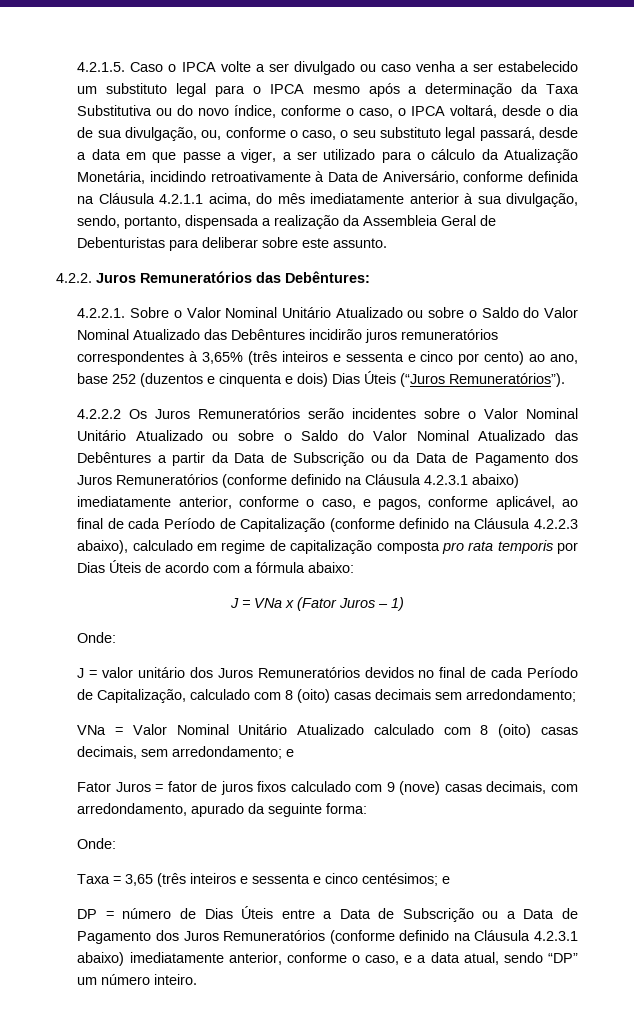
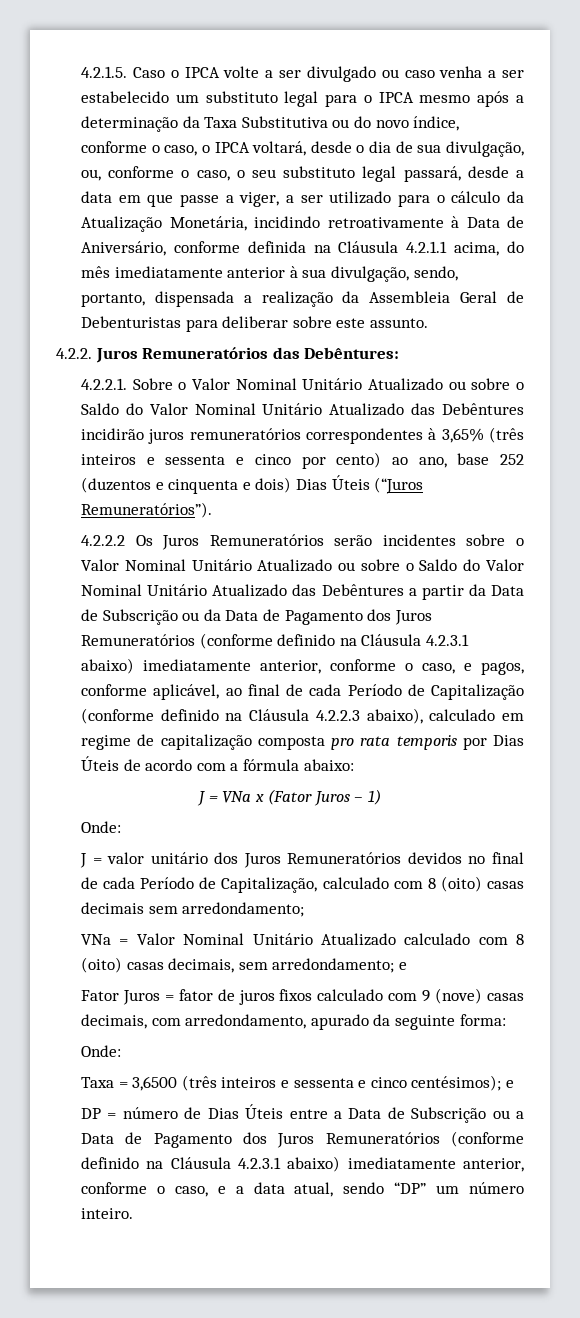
(130, 334) none -> [262,403,323,415] Unitário
(469, 435) none -> [147,584,208,596] Unitário
[125,873,439,887] 3,65 (três inteiros e sessenta e cinco centésimos; -> [132,1075,502,1091] 3,6500 (três inteiros e sessenta e cinco centésimos);

